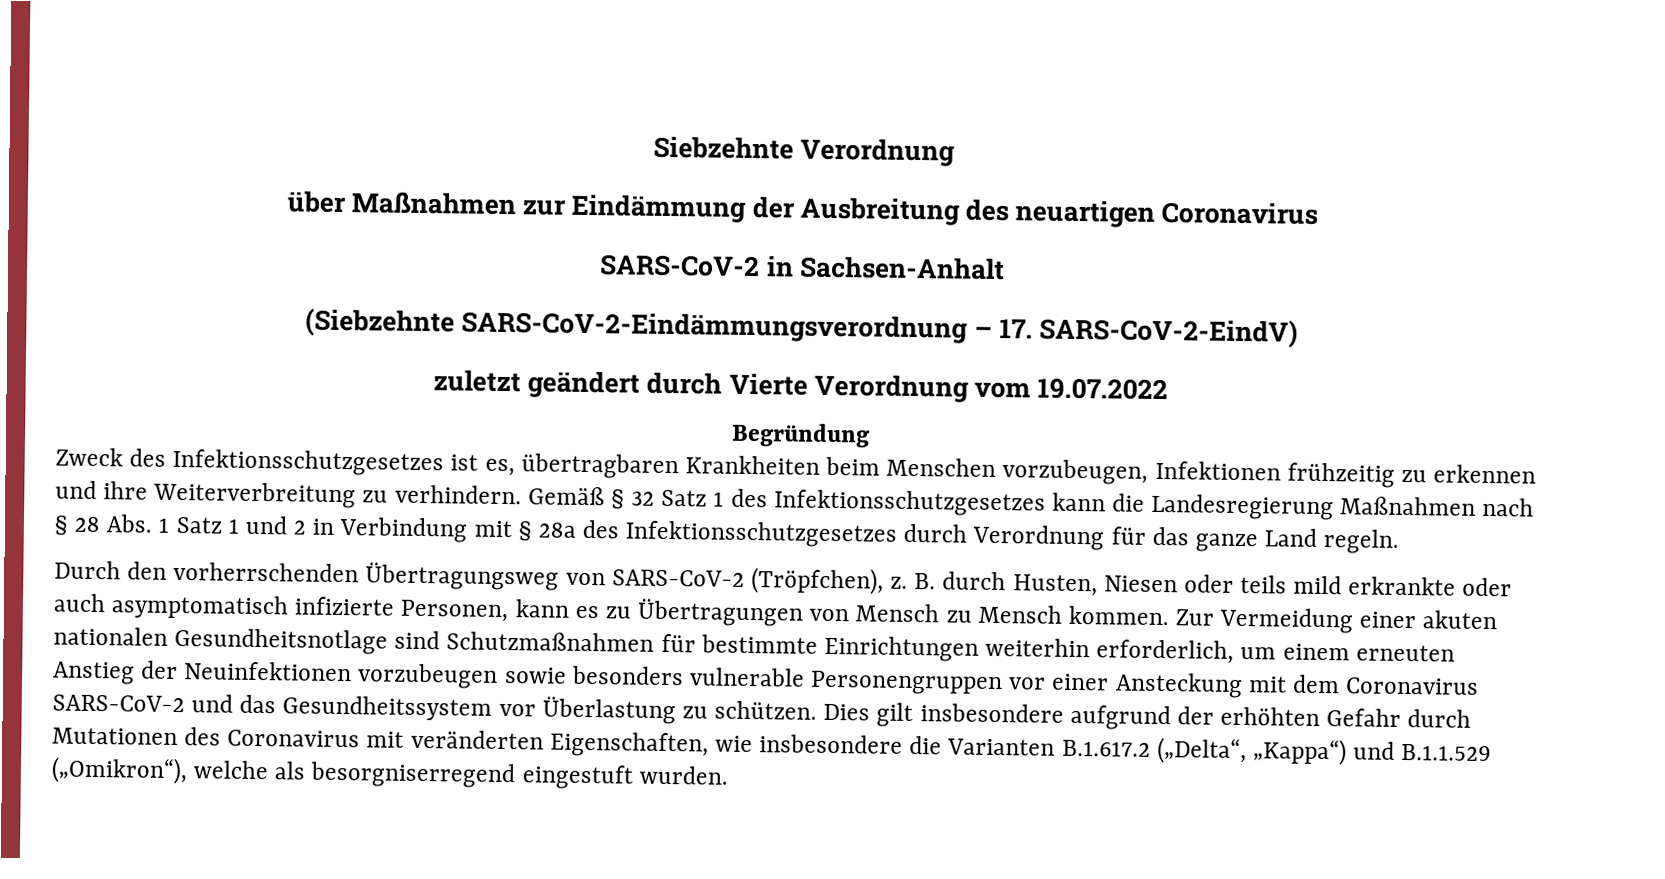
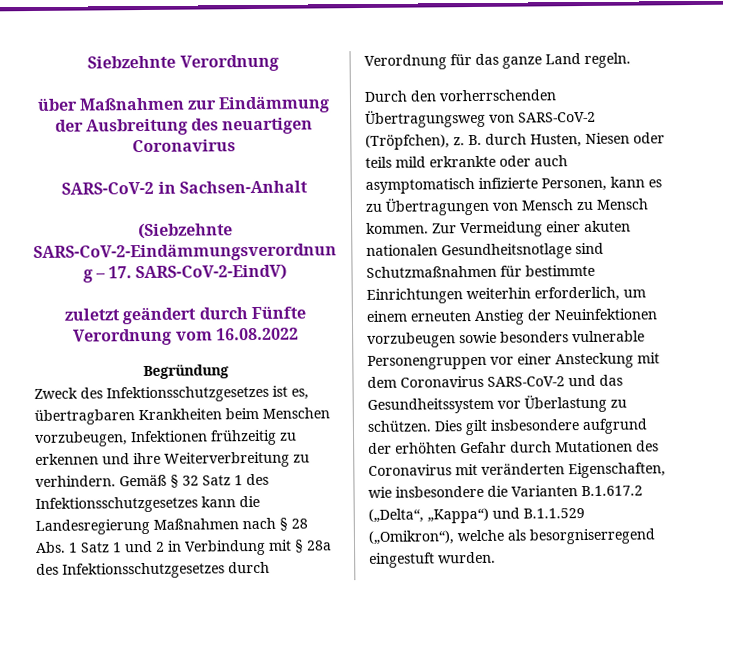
[728,372,808,396] Vierte -> [250,305,306,320] Fünfte
[1036,377,1168,401] 19.07.2022 -> [215,327,299,341] 16.08.2022

